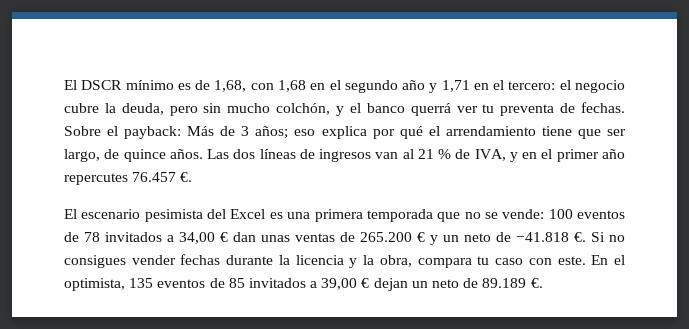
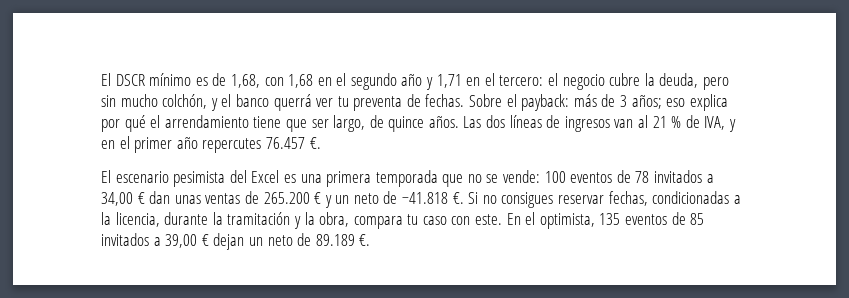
[187,126,215,136] Más -> [573,94,597,107] más
[131,254,221,265] vender fechas -> [558,191,741,206] [101,212,160,227] reservar fechas, condicionadas a la licencia,
[295,255,344,265] licencia -> [227,212,291,225] tramitación

